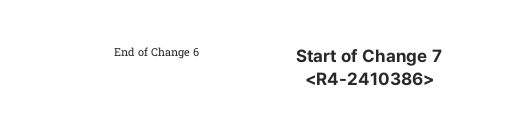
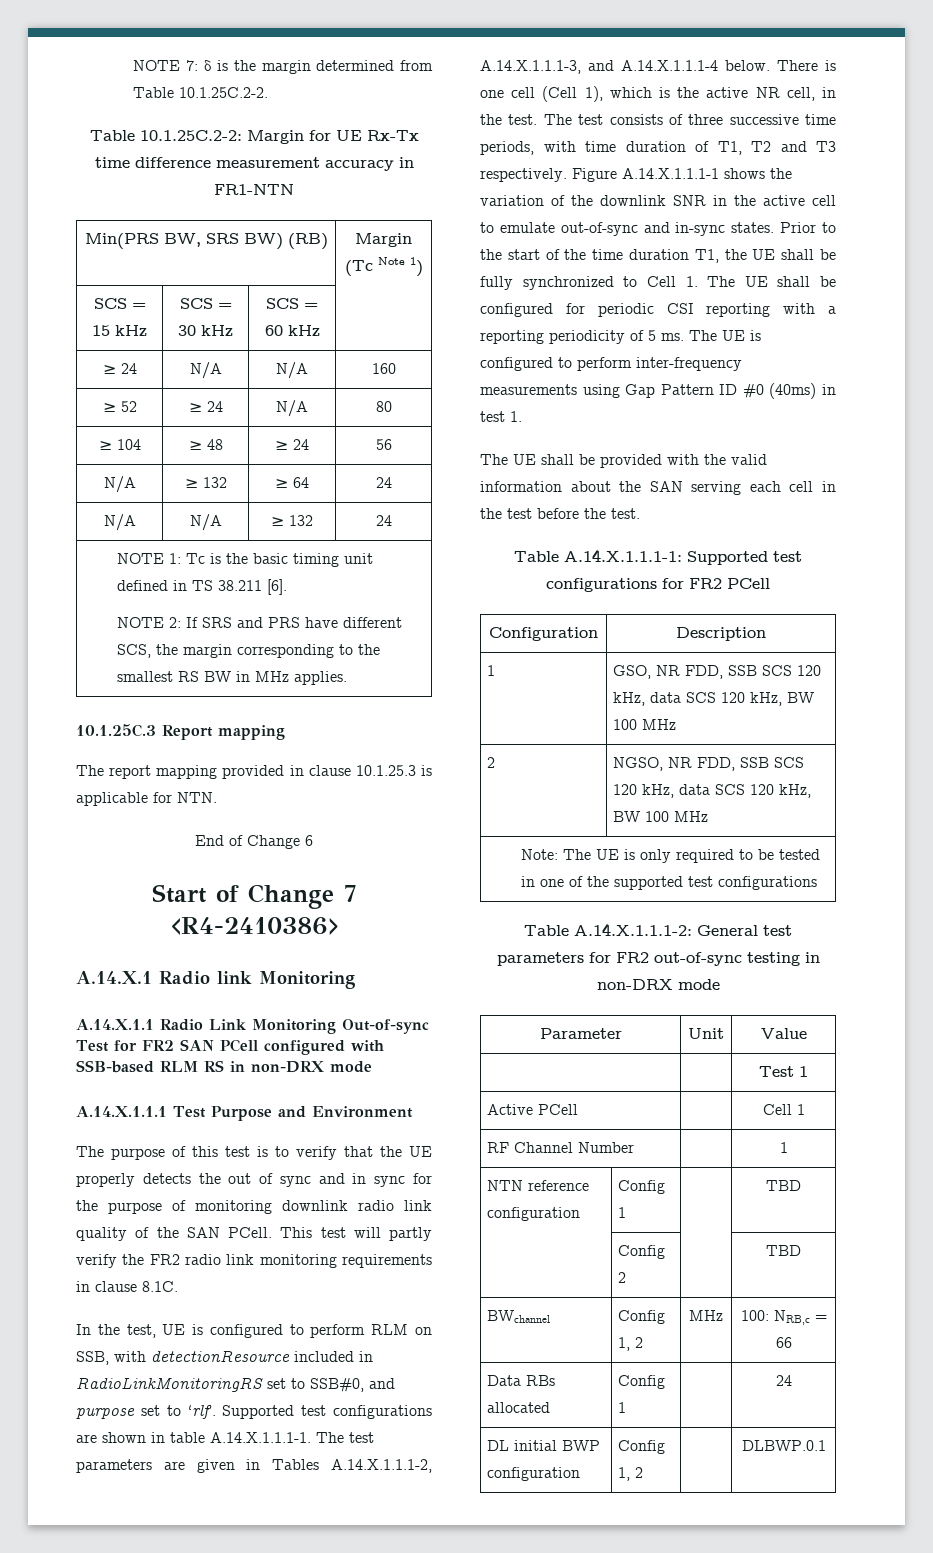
(113, 52) none -> [133,60,433,74] [133,87,269,98] [89,130,419,144] [94,157,414,171] [214,184,294,195] [84,233,328,250] [355,233,412,247] [344,257,423,277] [93,298,146,309] [92,325,147,337] [179,298,232,309] [178,325,233,337] [266,298,318,309] [264,325,320,337] [102,363,137,374] [189,362,222,379] [276,362,308,379] [371,363,396,374] [102,401,137,412] [188,401,223,412] [276,400,308,417] [375,401,392,412] [98,439,141,450] [188,439,223,450] [275,439,309,450] [375,439,392,450] [103,476,136,493] [184,477,227,488] [275,477,309,488] [375,477,392,488] [103,514,136,531] [189,514,222,531] [271,515,313,526] [375,515,392,526] [117,553,374,567] [117,579,288,595] [117,617,403,628] [117,644,381,658] [117,671,348,685] [76,724,285,740] [76,765,432,779] [76,792,217,806] NOTE 7: δ is the margin determined from Table 10.1.25C.2-2. // Table 10.1.25C.2-2: Margin for UE Rx-Tx time difference measurement accuracy in FR1-NTN // Min(PRS BW, SRS BW) (RB) | Margin (Tc Note 1) // SCS = 15 kHz | SCS = 30 kHz | SCS = 60 kHz | // ≥ 24 | N/A | N/A | 160 // ≥ 52 | ≥ 24 | N/A | 80 // ≥ 104 | ≥ 48 | ≥ 24 | 56 // N/A | ≥ 132 | ≥ 64 | 24 // N/A | N/A | ≥ 132 | 24 // NOTE 1: Tc is the basic timing unit defined in TS 38.211 [6]. // NOTE 2: If SRS and PRS have different SCS, the margin corresponding to the smallest RS BW in MHz applies. // 10.1.25C.3 Report mapping // The report mapping provided in clause 10.1.25.3 is applicable for NTN. //
(434, 79) none -> [76,971,355,989] [76,1019,429,1034] [76,1039,384,1055] [76,1060,372,1073] [76,1106,413,1121] [76,1146,432,1160] [76,1173,432,1187] [76,1200,432,1214] [76,1227,432,1241] [76,1254,432,1268] [76,1281,178,1292] [76,1324,432,1338] [76,1350,373,1365] [76,1377,395,1392] [76,1405,432,1419] [76,1432,374,1443] [76,1459,432,1473] [480,60,836,74] [480,86,836,102] [480,114,836,125] [480,141,836,155] [480,168,792,182] [480,195,836,206] [480,222,836,236] [480,249,836,263] [480,276,836,290] [480,303,836,317] [480,330,761,344] [480,357,742,371] [480,383,836,399] [480,411,522,422] [480,454,767,468] [480,481,836,495] [480,508,640,519] [514,549,802,565] [546,578,770,592] [489,627,598,641] [676,627,766,641] [486,665,495,676] [612,665,821,679] [612,692,814,706] [612,719,676,730] [486,757,495,768] [612,757,804,771] [612,784,811,798] [612,811,708,822] [521,849,821,863] [521,876,818,890] [524,923,792,936] [496,952,820,966] [596,979,720,990] [539,1028,622,1039] [688,1028,724,1039] [760,1028,807,1039] [759,1066,808,1077] [486,1104,578,1115] [762,1104,805,1115] [486,1142,634,1153] [779,1142,788,1153] [486,1180,589,1191] [486,1207,580,1221] [617,1180,665,1194] [617,1207,626,1218] [766,1180,801,1191] [617,1245,665,1259] [617,1272,626,1283] [766,1245,801,1256] [486,1310,550,1323] [617,1310,665,1324] [617,1337,643,1351] [689,1310,723,1321] [740,1310,827,1325] [775,1337,792,1348] [486,1375,555,1386] [486,1402,550,1413] [617,1375,665,1389] [617,1402,626,1413] [775,1375,792,1386] [486,1440,600,1451] [486,1467,580,1481] [617,1440,665,1454] [617,1467,643,1481] [741,1440,826,1451] // A.14.X.1 Radio link Monitoring // A.14.X.1.1 Radio Link Monitoring Out-of-sync Test for FR2 SAN PCell configured with SSB-based RLM RS in non-DRX mode // A.14.X.1.1.1 Test Purpose and Environment // The purpose of this test is to verify that the UE properly detects the out of sync and in sync for the purpose of monitoring downlink radio link quality of the SAN PCell. This test will partly verify the FR2 radio link monitoring requirements in clause 8.1C. // In the test, UE is configured to perform RLM on SSB, with detectionResource included in RadioLinkMonitoringRS set to SSB#0, and purpose set to ‘rlf’. Supported test configurations are shown in table A.14.X.1.1.1-1. The test parameters are given in Tables A.14.X.1.1.1-2, A.14.X.1.1.1-3, and A.14.X.1.1.1-4 below. There is one cell (Cell 1), which is the active NR cell, in the test. The test consists of three successive time periods, with time duration of T1, T2 and T3 respectively. Figure A.14.X.1.1.1-1 shows the variation of the downlink SNR in the active cell to emulate out-of-sync and in-sync states. Prior to the start of the time duration T1, the UE shall be fully synchronized to Cell 1. The UE shall be configured for periodic CSI reporting with a reporting periodicity of 5 ms. The UE is configured to perform inter-frequency measurements using Gap Pattern ID #0 (40ms) in test 1. // The UE shall be provided with the valid information about the SAN serving each cell in the test before the test. // Table A.14.X.1.1.1-1: Supported test configurations for FR2 PCell // Configuration | Description // 1 | GSO, NR FDD, SSB SCS 120 kHz, data SCS 120 kHz, BW 100 MHz // 2 | NGSO, NR FDD, SSB SCS 120 kHz, data SCS 120 kHz, BW 100 MHz // Note: The UE is only required to be tested in one of the supported test configurations // Table A.14.X.1.1.1-2: General test parameters for FR2 out-of-sync testing in non-DRX mode // Parameter | Unit | Value // | | Test 1 // Active PCell | | Cell 1 // RF Channel Number | | 1 // NTN reference configuration | Config 1 | | TBD // | Config 2 | | TBD // BWchannel | Config 1, 2 | MHz | 100: NRB,c = 66 // Data RBs allocated | Config 1 | | 24 // DL initial BWP configuration | Config 1, 2 | | DLBWP.0.1

